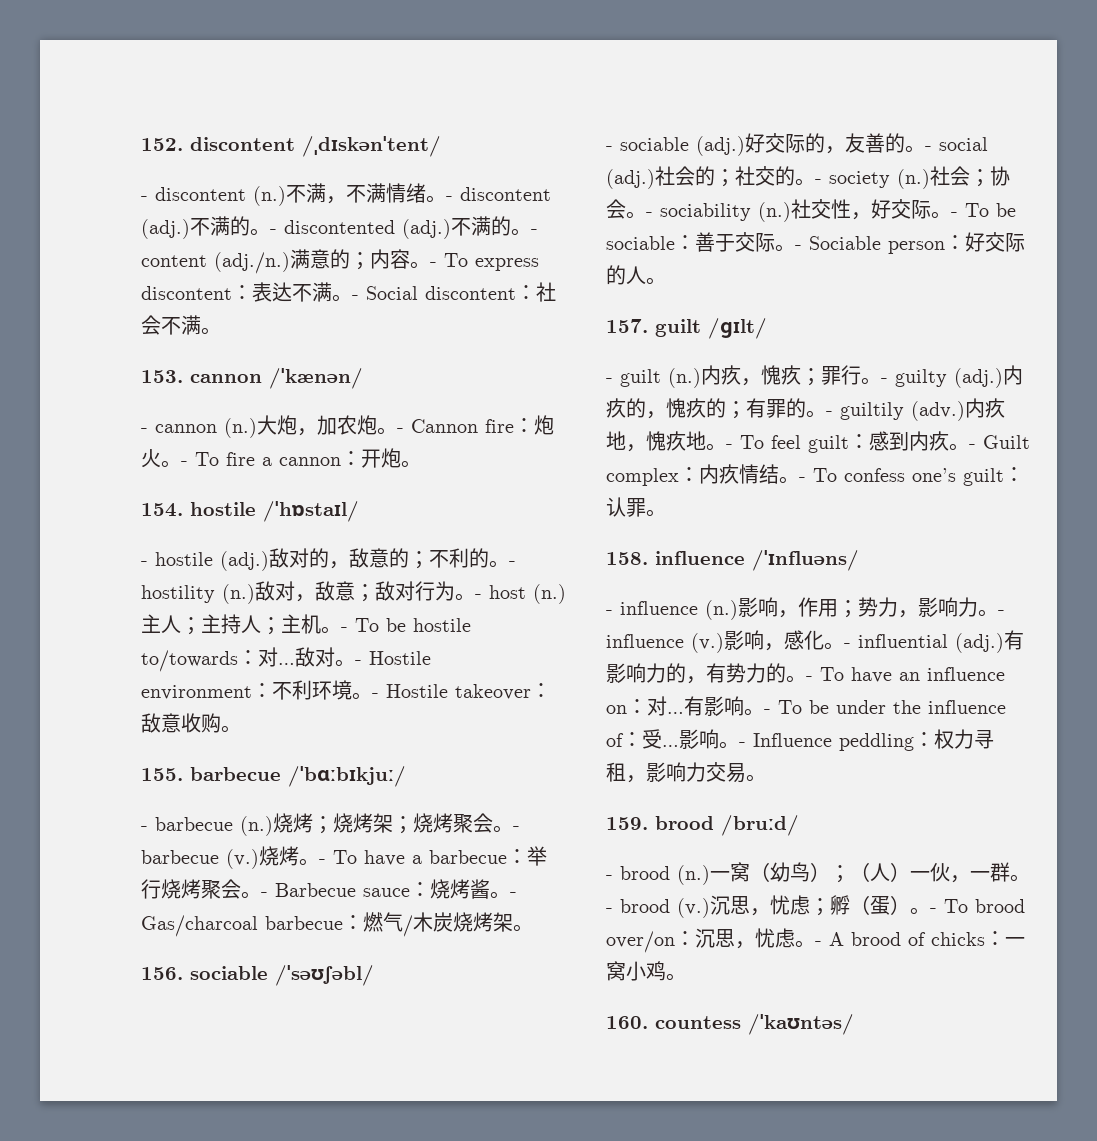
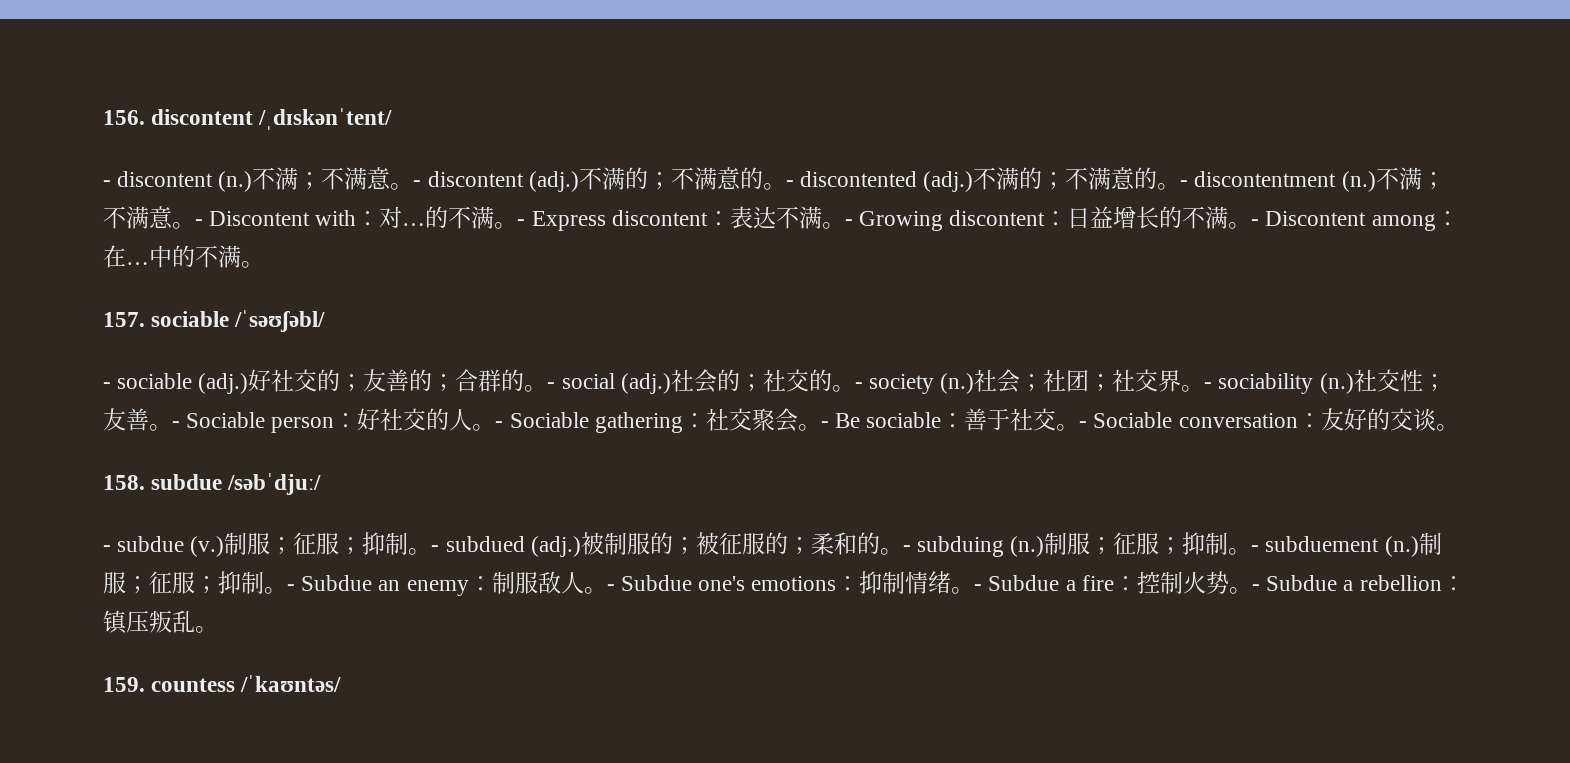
[141,138,183,151] 152. -> [103,110,145,125] 156.
[326,183,426,204] ，不满情绪 -> [298,167,392,190] ；不满意
(250, 226) none -> [647,167,763,190] ；不满意的
[511,228,538,236] [141,249,539,274] 。- content (adj./n.)满意的；内容。- To express -> [1042,167,1445,192] [103,206,606,231] ；不满意的。- discontentment (n.)不满；不满意。- Discontent with：对…的不满。- Express
[366,282,556,302] [141,315,221,335] [141,368,363,389] [141,415,554,438] [141,448,421,468] [141,501,359,522] [141,548,516,571] [141,581,566,604] [141,614,471,635] [141,647,431,672] [141,680,551,700] [141,713,241,733] [141,766,406,787] [141,813,520,836] [141,846,547,869] [141,879,517,899] [141,912,533,937] [141,967,183,980] Social discontent：社会不满。 // 153. cannon /ˈkænən/ // - cannon (n.)大炮，加农炮。- Cannon fire：炮火。- To fire a cannon：开炮。 // 154. hostile /ˈhɒstaɪl/ // - hostile (adj.)敌对的，敌意的；不利的。- hostility (n.)敌对，敌意；敌对行为。- host (n.)主人；主持人；主机。- To be hostile to/towards：对…敌对。- Hostile environment：不利环境。- Hostile takeover：敌意收购。 // 155. barbecue /ˈbɑːbɪkjuː/ // - barbecue (n.)烧烤；烧烤架；烧烤聚会。- barbecue (v.)烧烤。- To have a barbecue：举行烧烤聚会。- Barbecue sauce：烧烤酱。- Gas/charcoal barbecue：燃气/木炭烧烤架。 // 156. -> [859,206,1459,231] [103,245,264,268] [103,312,145,327] Growing discontent：日益增长的不满。- Discontent among：在…中的不满。 // 157.
[765,133,885,154] 交际的，友善 -> [271,369,502,392] 社交的；友善的；合群
[990,166,1010,186] [606,199,626,219] 协会 -> [1043,369,1182,392] 社团；社交界
[851,199,1016,220] [606,232,775,252] ，好交际。- To be sociable：善于交际 -> [1422,374,1446,392] [103,408,149,431] ；友善
[985,232,1025,252] 交际 -> [380,408,427,431] 社交
[606,318,767,339] [606,365,1023,388] [606,398,1005,421] [606,431,1030,453] [606,464,1024,486] [606,497,666,517] [606,550,859,571] [606,597,1005,620] [606,630,1024,653] [606,663,1005,684] [606,696,1006,716] [606,729,994,751] [606,762,766,783] [606,815,799,836] [606,862,1030,885] [606,895,1025,918] [606,928,1025,953] [606,961,686,981] [606,1016,648,1029] // 157. guilt /ɡɪlt/ // - guilt (n.)内疚，愧疚；罪行。- guilty (adj.)内疚的，愧疚的；有罪的。- guiltily (adv.)内疚地，愧疚地。- To feel guilt：感到内疚。- Guilt complex：内疚情结。- To confess one’s guilt：认罪。 // 158. influence /ˈɪnfluəns/ // - influence (n.)影响，作用；势力，影响力。- influence (v.)影响，感化。- influential (adj.)有影响力的，有势力的。- To have an influence on：对…有影响。- To be under the influence of：受…影响。- Influence peddling：权力寻租，影响力交易。 // 159. brood /bruːd/ // - brood (n.)一窝（幼鸟）；（人）一伙，一群。- brood (v.)沉思，忧虑；孵（蛋）。- To brood over/on：沉思，忧虑。- A brood of chicks：一窝小鸡。 // 160. -> [495,408,1459,433] [103,473,322,495] [103,532,1442,557] [103,571,1465,596] [103,610,218,634] [103,677,145,692] - Sociable gathering：社交聚会。- Be sociable：善于社交。- Sociable conversation：友好的交谈。 // 158. subdue /səbˈdjuː/ // - subdue (v.)制服；征服；抑制。- subdued (adj.)被制服的；被征服的；柔和的。- subduing (n.)制服；征服；抑制。- subduement (n.)制服；征服；抑制。- Subdue an enemy：制服敌人。- Subdue one's emotions：抑制情绪。- Subdue a fire：控制火势。- Subdue a rebellion：镇压叛乱。 // 159.

